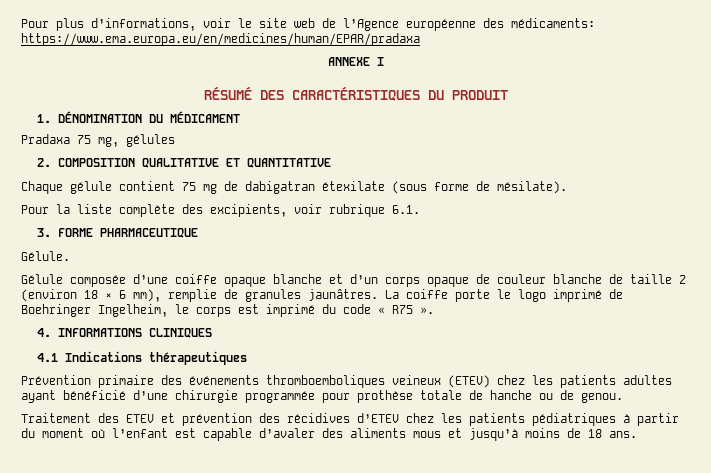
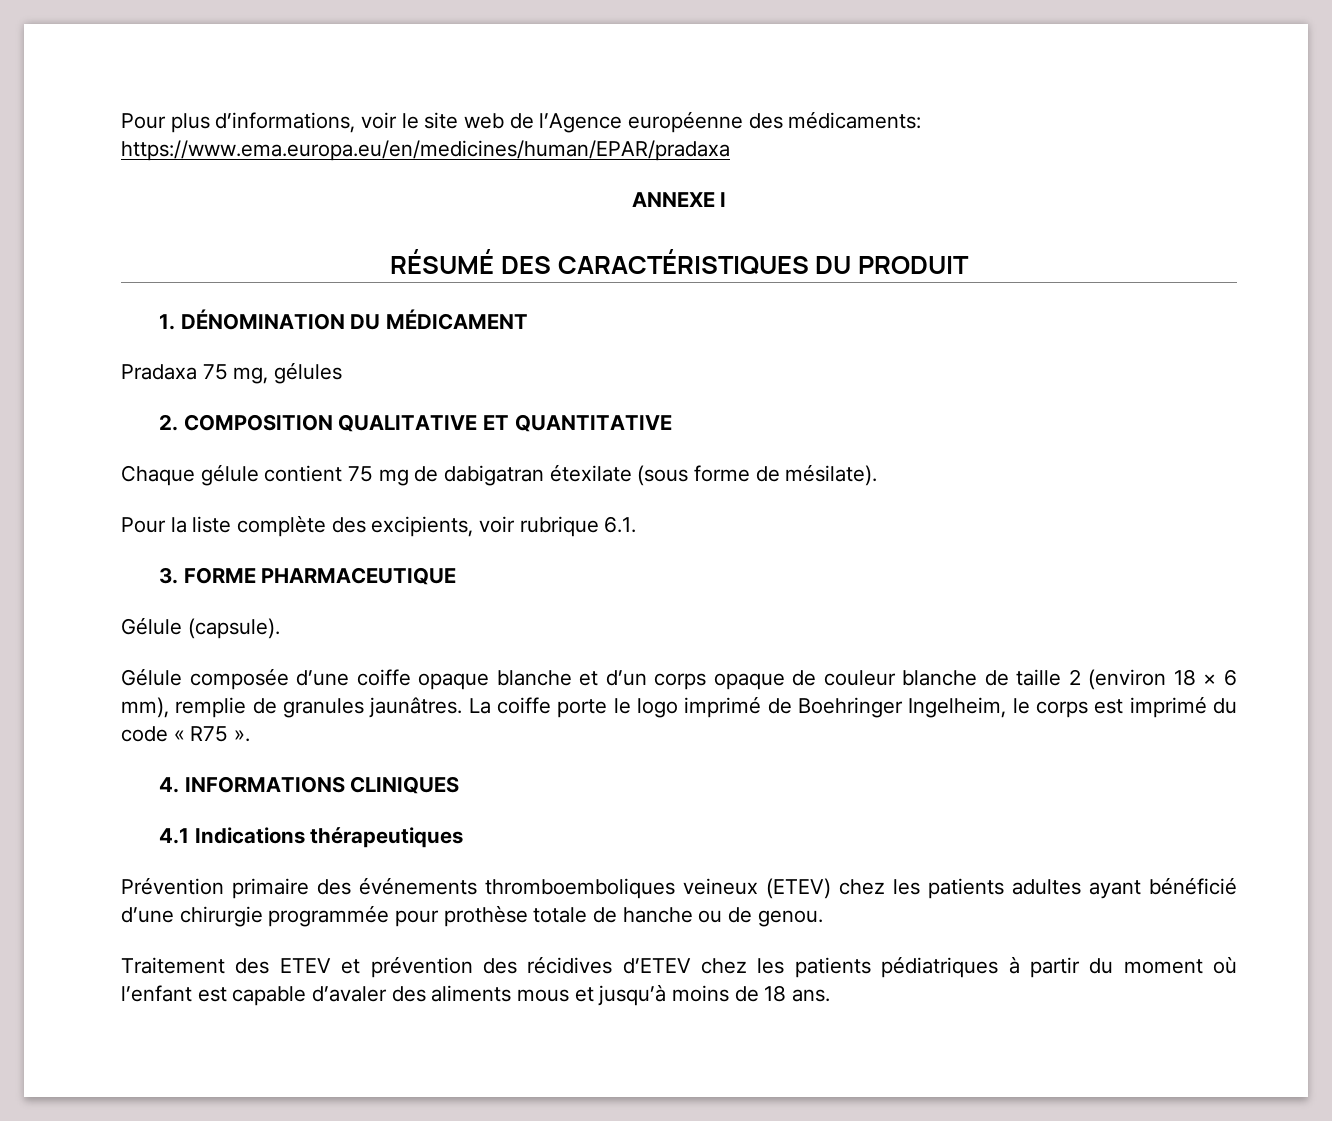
[21,251,70,261] Gélule. -> [121,617,280,639] Gélule (capsule).

